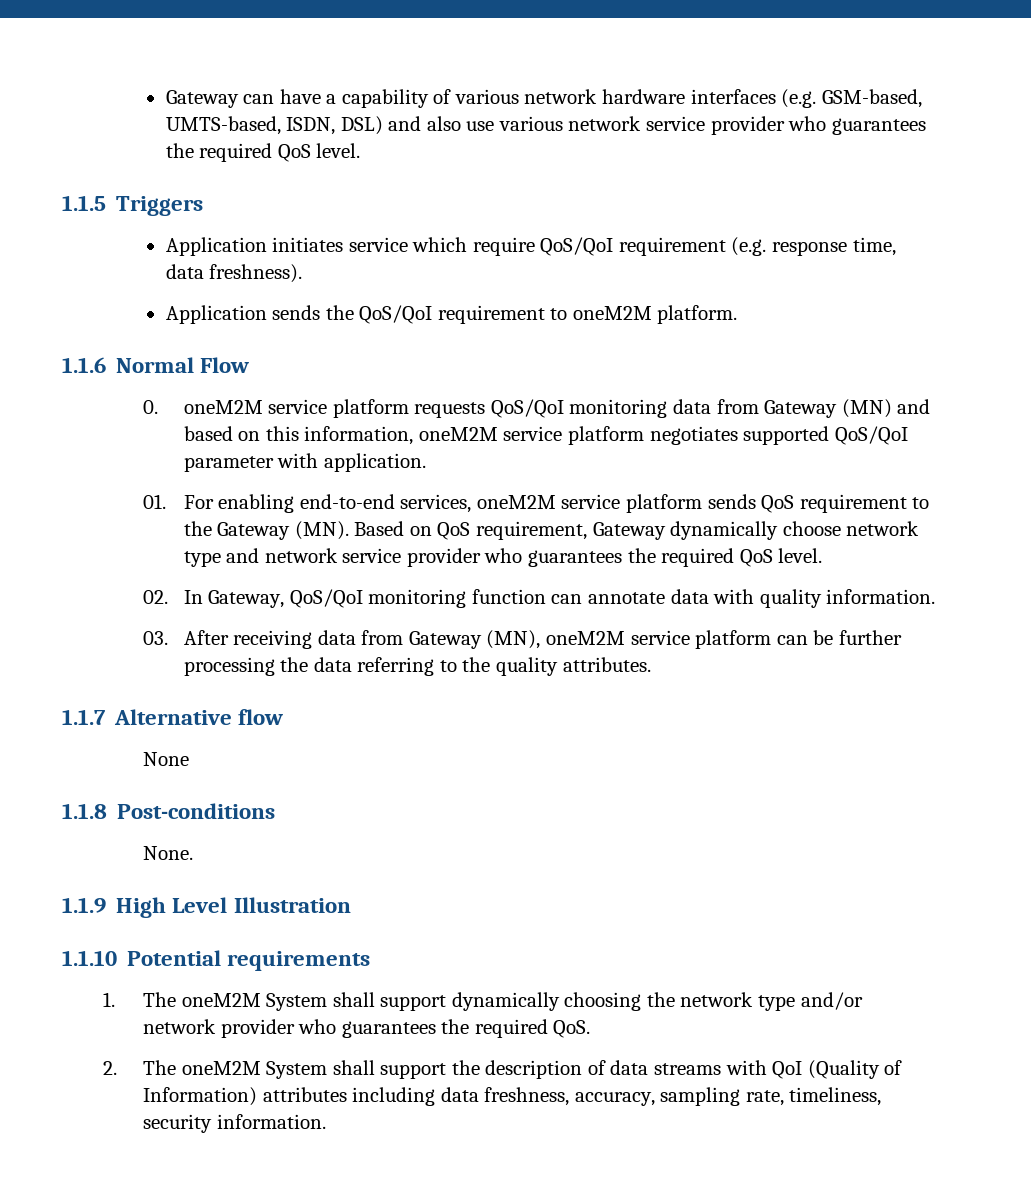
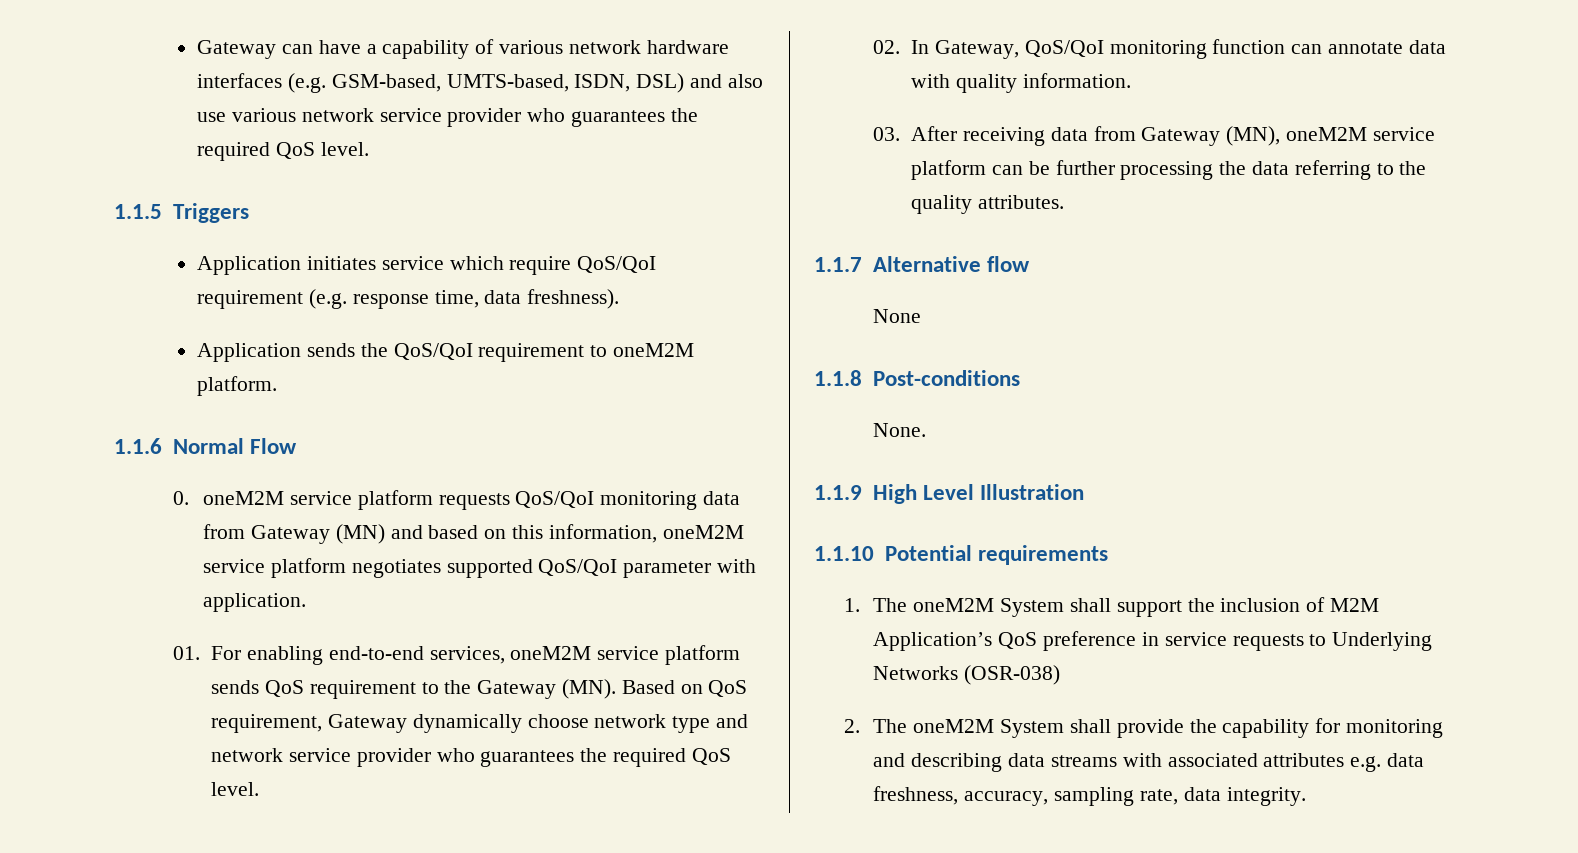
[451,992,863,1011] [143,1019,591,1038] dynamically choosing the network type and/or network provider who guarantees the required QoS. -> [1187,597,1379,612] [873,631,1433,651] [873,665,1061,685] the inclusion of M2M Application’s QoS preference in service requests to Underlying Networks (OSR-038)
[380,1060,903,1079] [143,1087,436,1106] support the description of data streams with QoI (Quality of Information) attributes including -> [1116,718,1443,738] [873,753,1382,772] provide the capability for monitoring and describing data streams with associated attributes e.g.
[789,1087,882,1106] [143,1114,326,1133] timeliness, security information. -> [1183,787,1306,806] data integrity.

